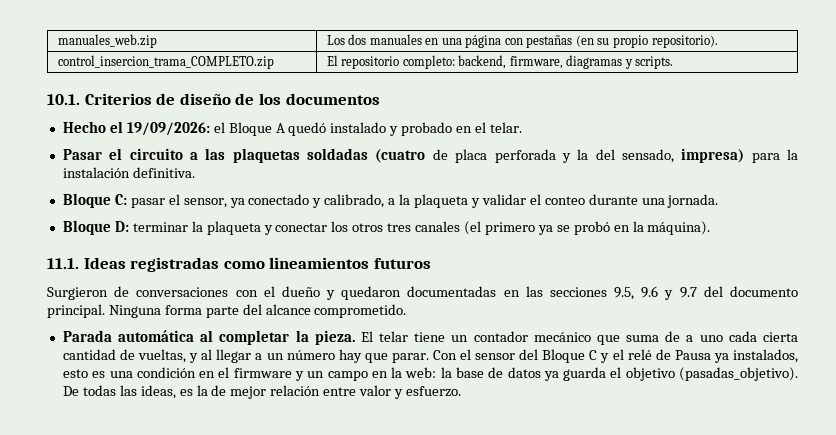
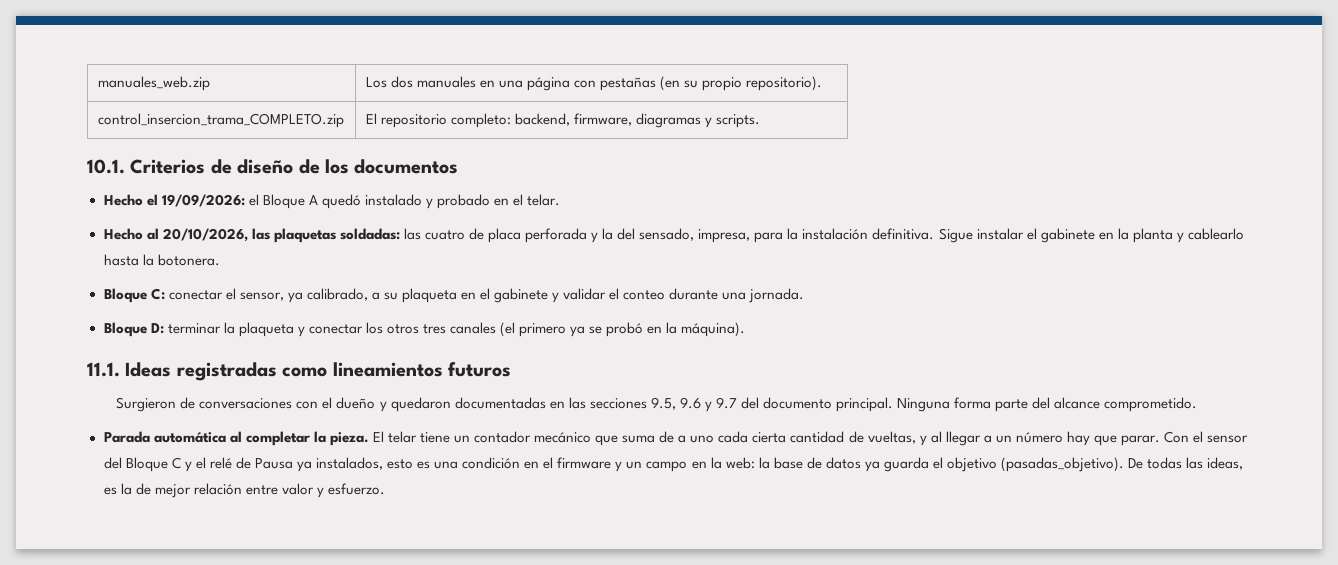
[62,148,426,163] Pasar el circuito a las plaquetas soldadas (cuatro -> [103,228,465,243] Hecho al 20/10/2026, las plaquetas soldadas: las cuatro
[681,148,745,163] impresa) -> [698,229,751,243] impresa,
(195, 172) none -> [938,228,1244,243] [103,254,220,266] Sigue instalar el gabinete en la planta y cablearlo hasta la botonera.
[130,198,165,208] pasar -> [168,290,223,300] conectar
[248,194,469,208] conectado y calibrado, a la plaqueta -> [306,288,549,303] calibrado, a su plaqueta en el gabinete

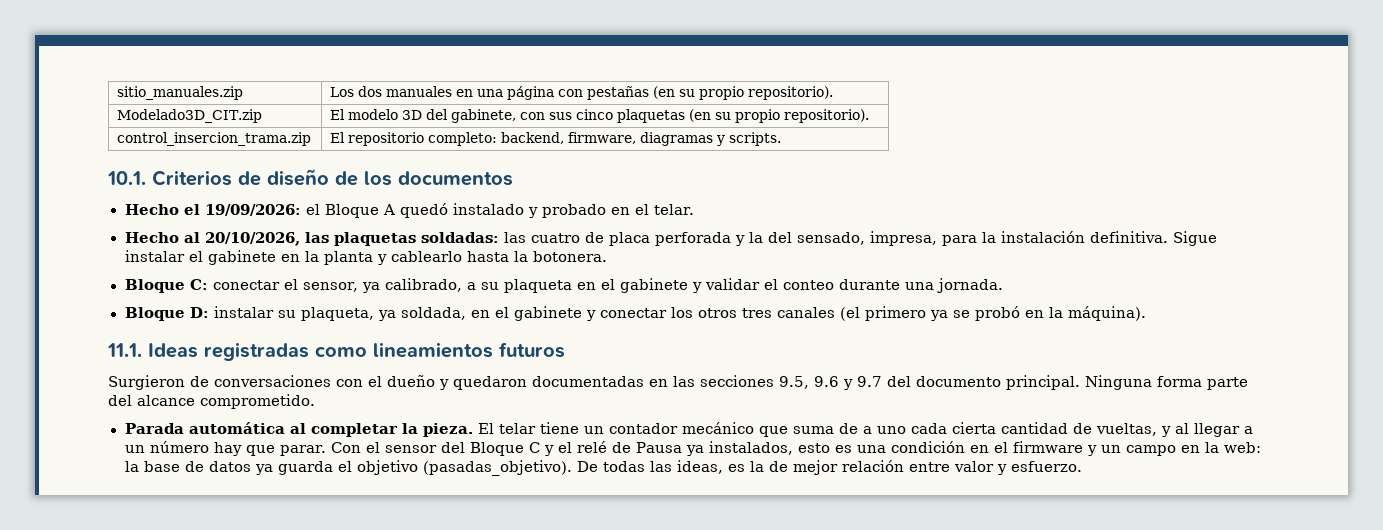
[97,76,210,91] manuales_web.zip -> [117,86,244,100] sitio_manuales.zip
[97,113,344,128] control_insercion_trama_COMPLETO.zip -> [117,109,263,123] [330,109,870,123] [117,132,312,146] Modelado3D_CIT.zip | El modelo 3D del gabinete, con sus cinco plaquetas (en su propio repositorio). // control_insercion_trama.zip
[167,322,294,337] terminar la plaqueta -> [213,306,582,321] instalar su plaqueta, ya soldada, en el gabinete

